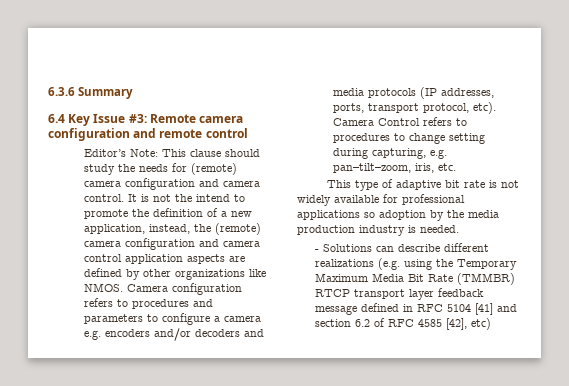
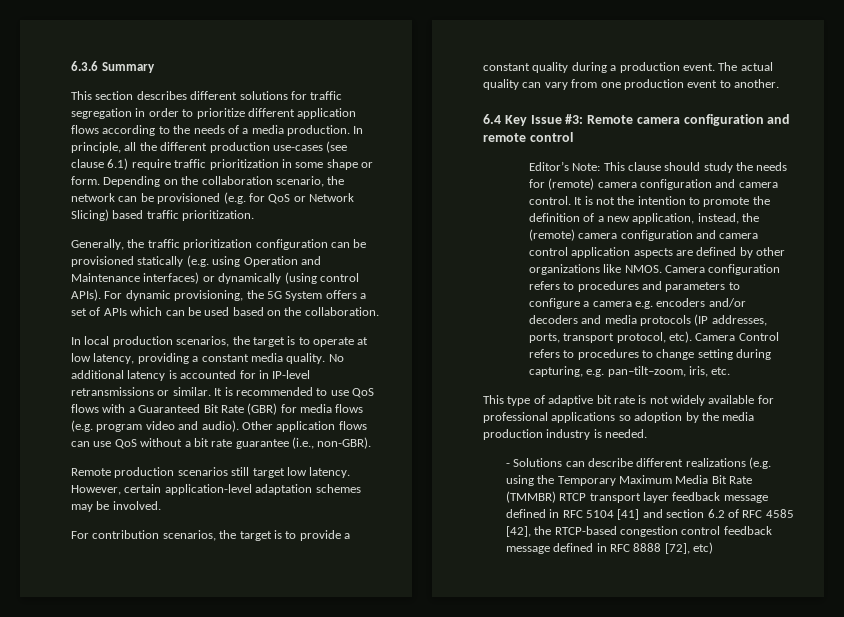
(134, 93) none -> [71,91,343,100] [71,108,357,119] [71,125,364,136] [71,141,348,153] [71,158,373,170] [71,176,345,187] [71,192,354,204] [71,209,255,221] [71,239,367,250] [71,255,321,267] [71,272,359,284] [71,289,366,301] [71,307,379,316] [71,336,369,347] [71,353,344,364] [71,370,311,381] [71,387,374,398] [71,403,364,415] [71,420,367,432] [71,437,372,449] [71,467,351,478] [71,484,361,495] [71,501,161,512] [71,530,350,541] [483,62,773,73] [483,79,779,90] // This section describes different solutions for traffic segregation in order to prioritize different application flows according to the needs of a media production. In principle, all the different production use-cases (see clause 6.1) require traffic prioritization in some shape or form. Depending on the collaboration scenario, the network can be provisioned (e.g. for QoS or Network Slicing) based traffic prioritization. // Generally, the traffic prioritization configuration can be provisioned statically (e.g. using Operation and Maintenance interfaces) or dynamically (using control APIs). For dynamic provisioning, the 5G System offers a set of APIs which can be used based on the collaboration. // In local production scenarios, the target is to operate at low latency, providing a constant media quality. No additional latency is accounted for in IP-level retransmissions or similar. It is recommended to use QoS flows with a Guaranteed Bit Rate (GBR) for media flows (e.g. program video and audio). Other application flows can use QoS without a bit rate guarantee (i.e., non-GBR). // Remote production scenarios still target low latency. However, certain application-level adaptation schemes may be involved. // For contribution scenarios, the target is to provide a constant quality during a production event. The actual quality can vary from one production event to another.
[195,194,230,202] intend -> [637,196,686,205] intention
(467, 324) none -> [534,526,772,537] [505,543,690,554] the RTCP-based congestion control feedback message defined in RFC 8888 [72],

